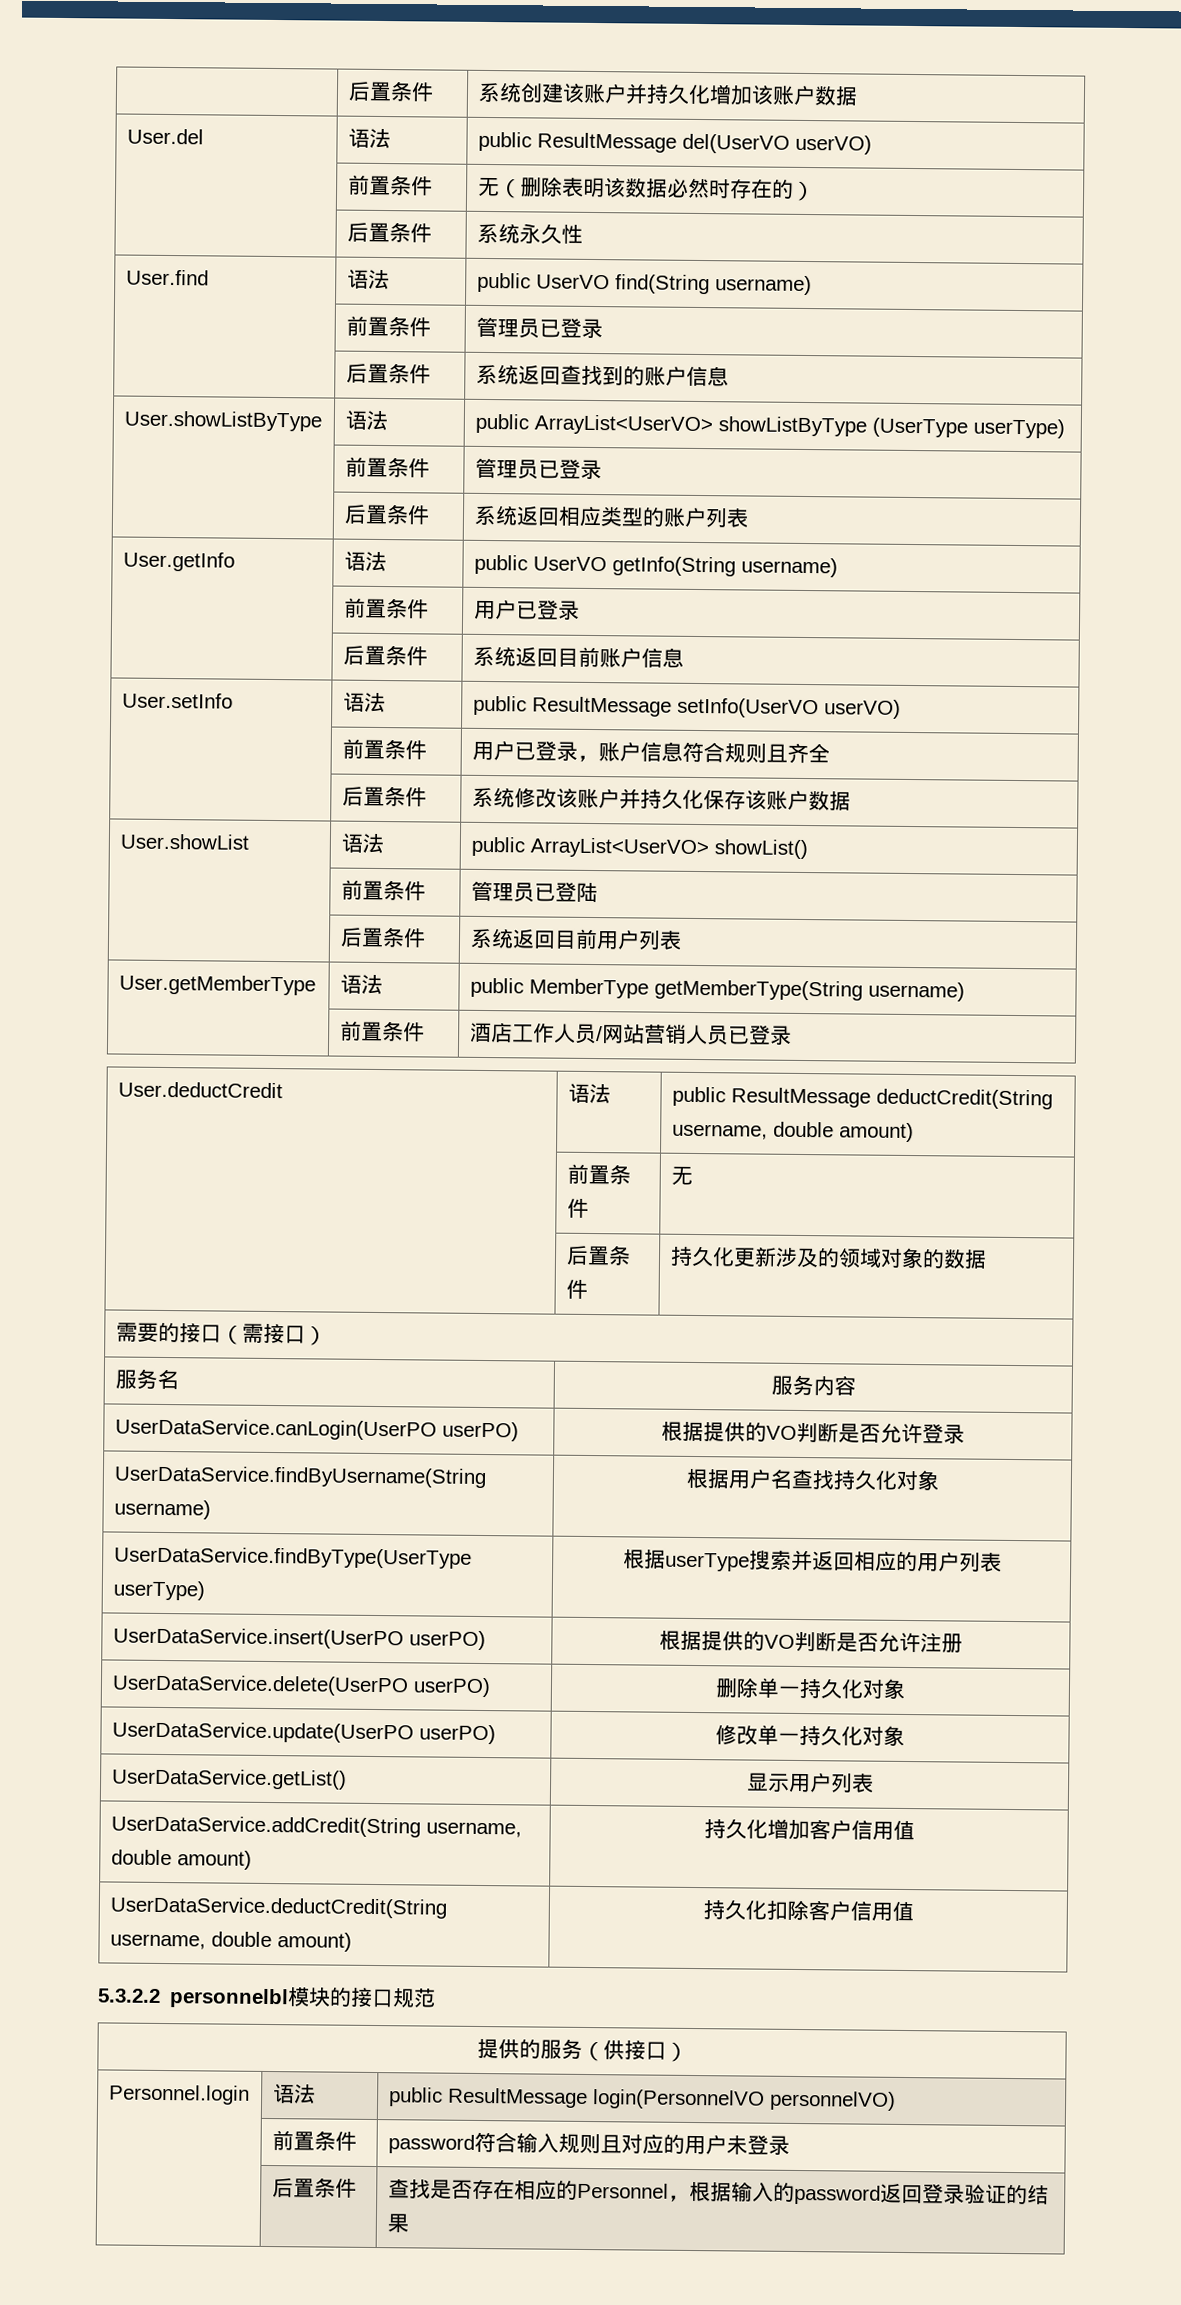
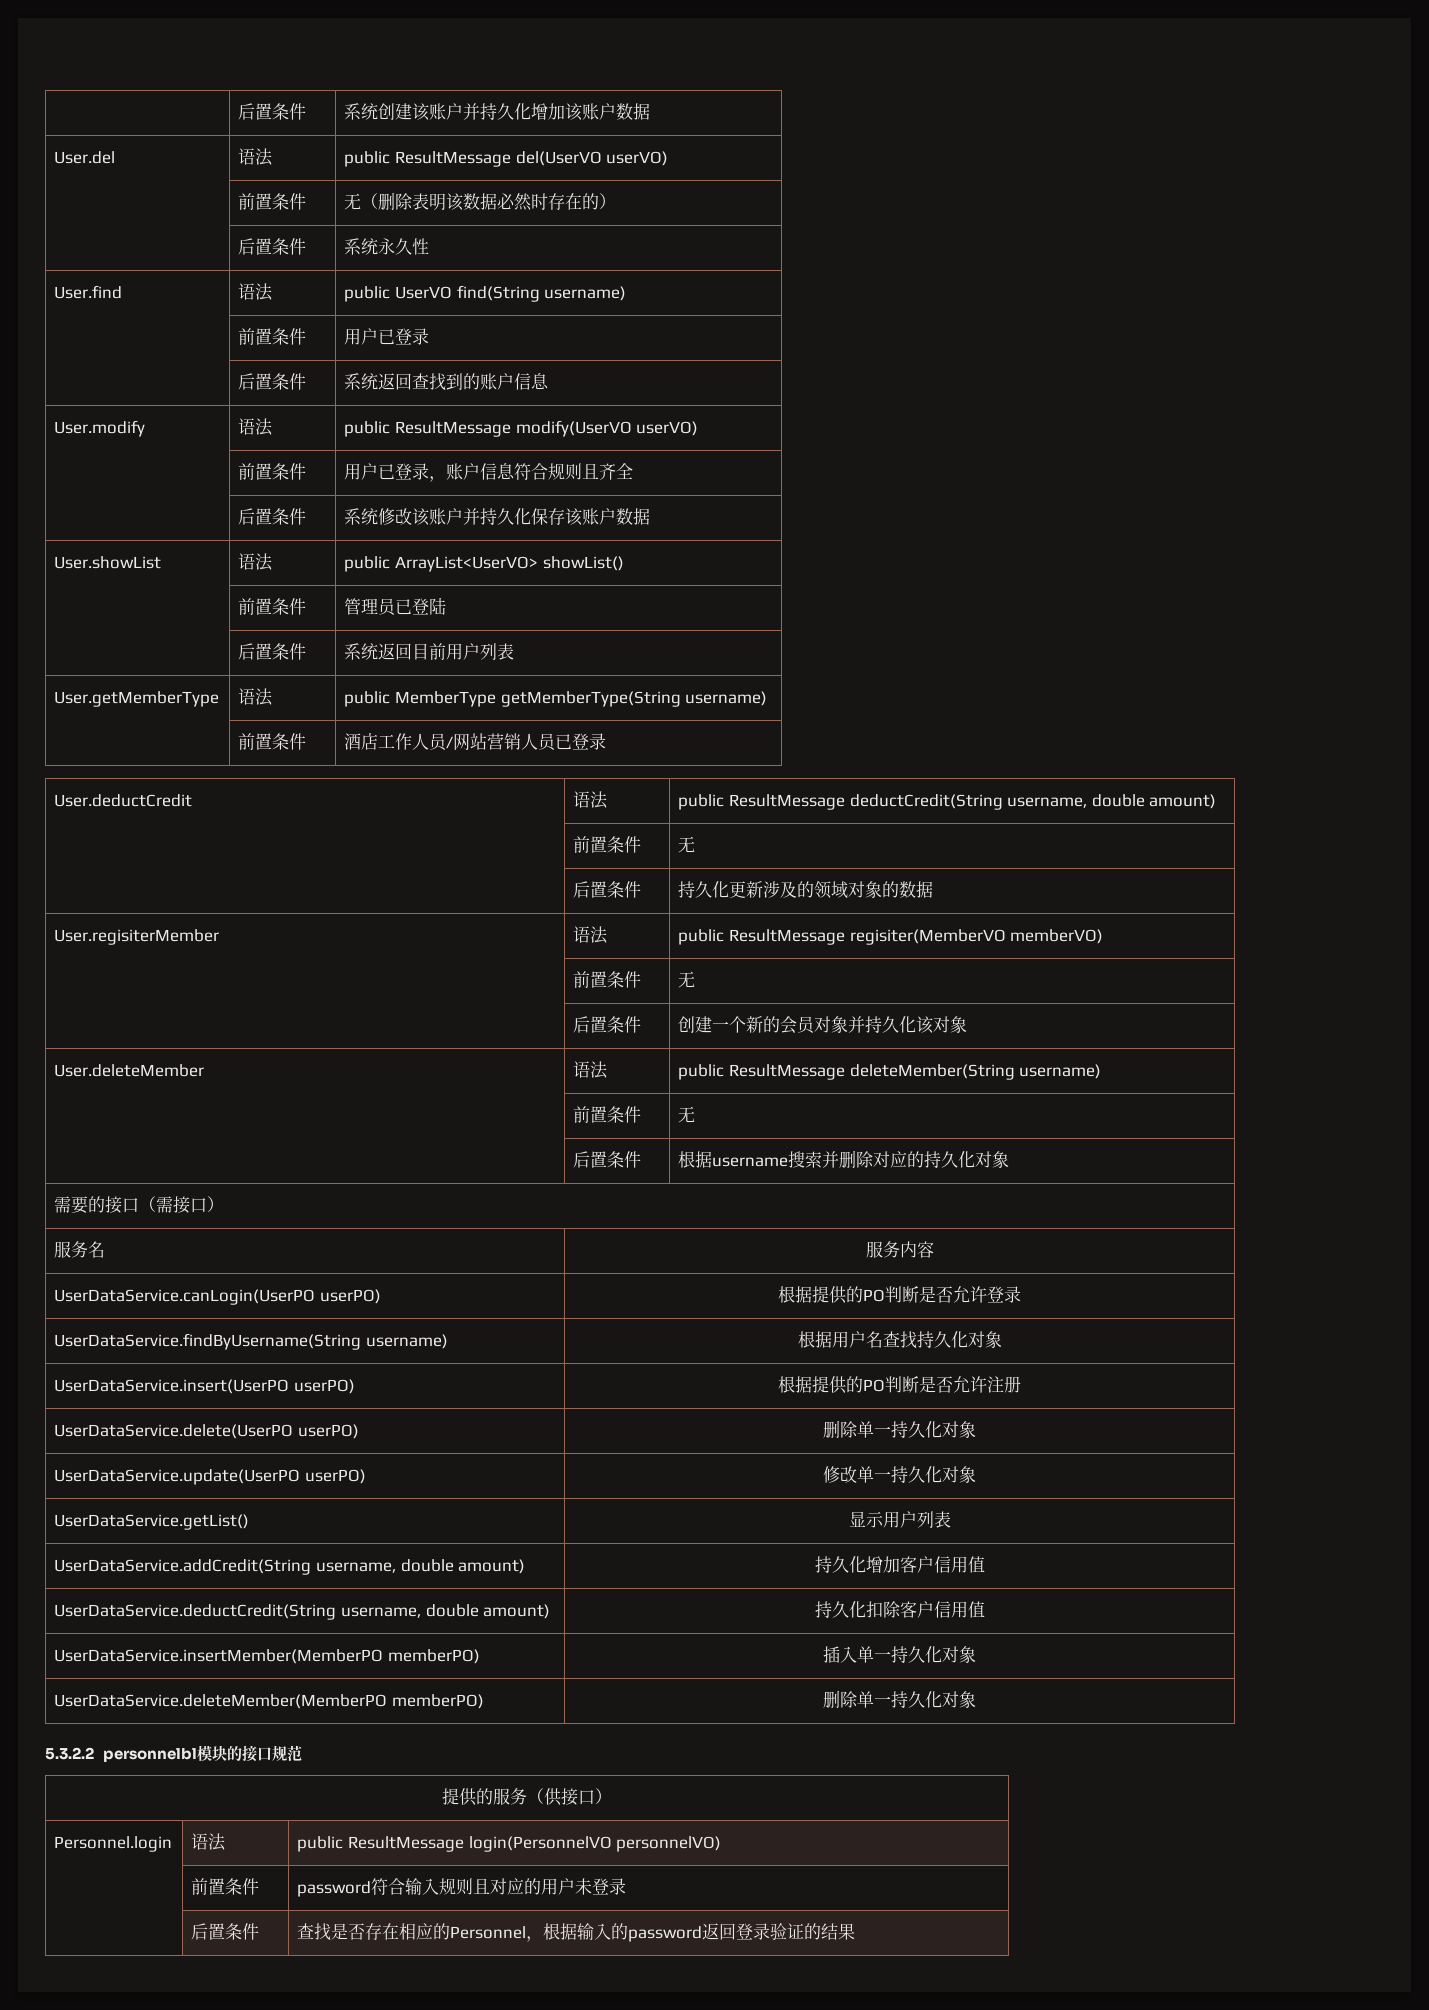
[475,316,540,339] 管理员 -> [344,328,379,345] 用户
[123,410,322,432] [344,410,388,431] [474,413,1065,439] [344,456,430,478] [474,457,602,480] [343,504,430,525] [473,505,749,528] [122,551,235,572] [343,551,387,572] [473,554,838,578] [343,597,429,619] [473,600,580,620] [342,645,428,666] [472,646,684,668] [121,692,233,709] [342,692,386,713] [472,695,819,719] User.showListByType | 语法 | public ArrayList<UserVO> showListByType (UserType userType) // | 前置条件 | 管理员已登录 // | 后置条件 | 系统返回相应类型的账户列表 // User.getInfo | 语法 | public UserVO getInfo(String username) // | 前置条件 | 用户已登录 // | 后置条件 | 系统返回目前账户信息 // User.setInfo | 语法 | public ResultMessage setInfo(UserVO -> [54,420,146,437] [238,418,274,436] [344,420,632,437] User.modify | 语法 | public ResultMessage modify(UserVO
(987, 1259) none -> [54,929,220,945] [573,926,609,944] [678,929,1104,945] [573,971,642,988] [678,971,696,988] [573,1016,642,1033] [678,1016,968,1034] [54,1064,205,1077] [573,1061,609,1079] [678,1064,1102,1080] [573,1106,642,1123] [678,1106,696,1123] [573,1151,642,1168] [678,1150,1010,1168] // User.regisiterMember | 语法 | public ResultMessage regisiter(MemberVO memberVO) // | 前置条件 | 无 // | 后置条件 | 创建一个新的会员对象并持久化该对象 // User.deleteMember | 语法 | public ResultMessage deleteMember(String username) // | 前置条件 | 无 // | 后置条件 | 根据username搜索并删除对应的持久化对象
[766,1425,797,1440] VO -> [863,1289,886,1302] PO
[113,1546,472,1569] [112,1580,205,1601] [622,1549,1002,1572] // UserDataService.findByType(UserType userType) | 根据userType搜索并返回相应的用户列表 -> (1002, 1339) none
[764,1634,795,1649] VO -> [863,1379,886,1392] PO
(914, 1911) none -> [54,1649,480,1664] [823,1646,977,1663] [54,1694,484,1709] [823,1690,977,1708] // UserDataService.insertMember(MemberPO memberPO) | 插入单一持久化对象 // UserDataService.deleteMember(MemberPO memberPO) | 删除单一持久化对象

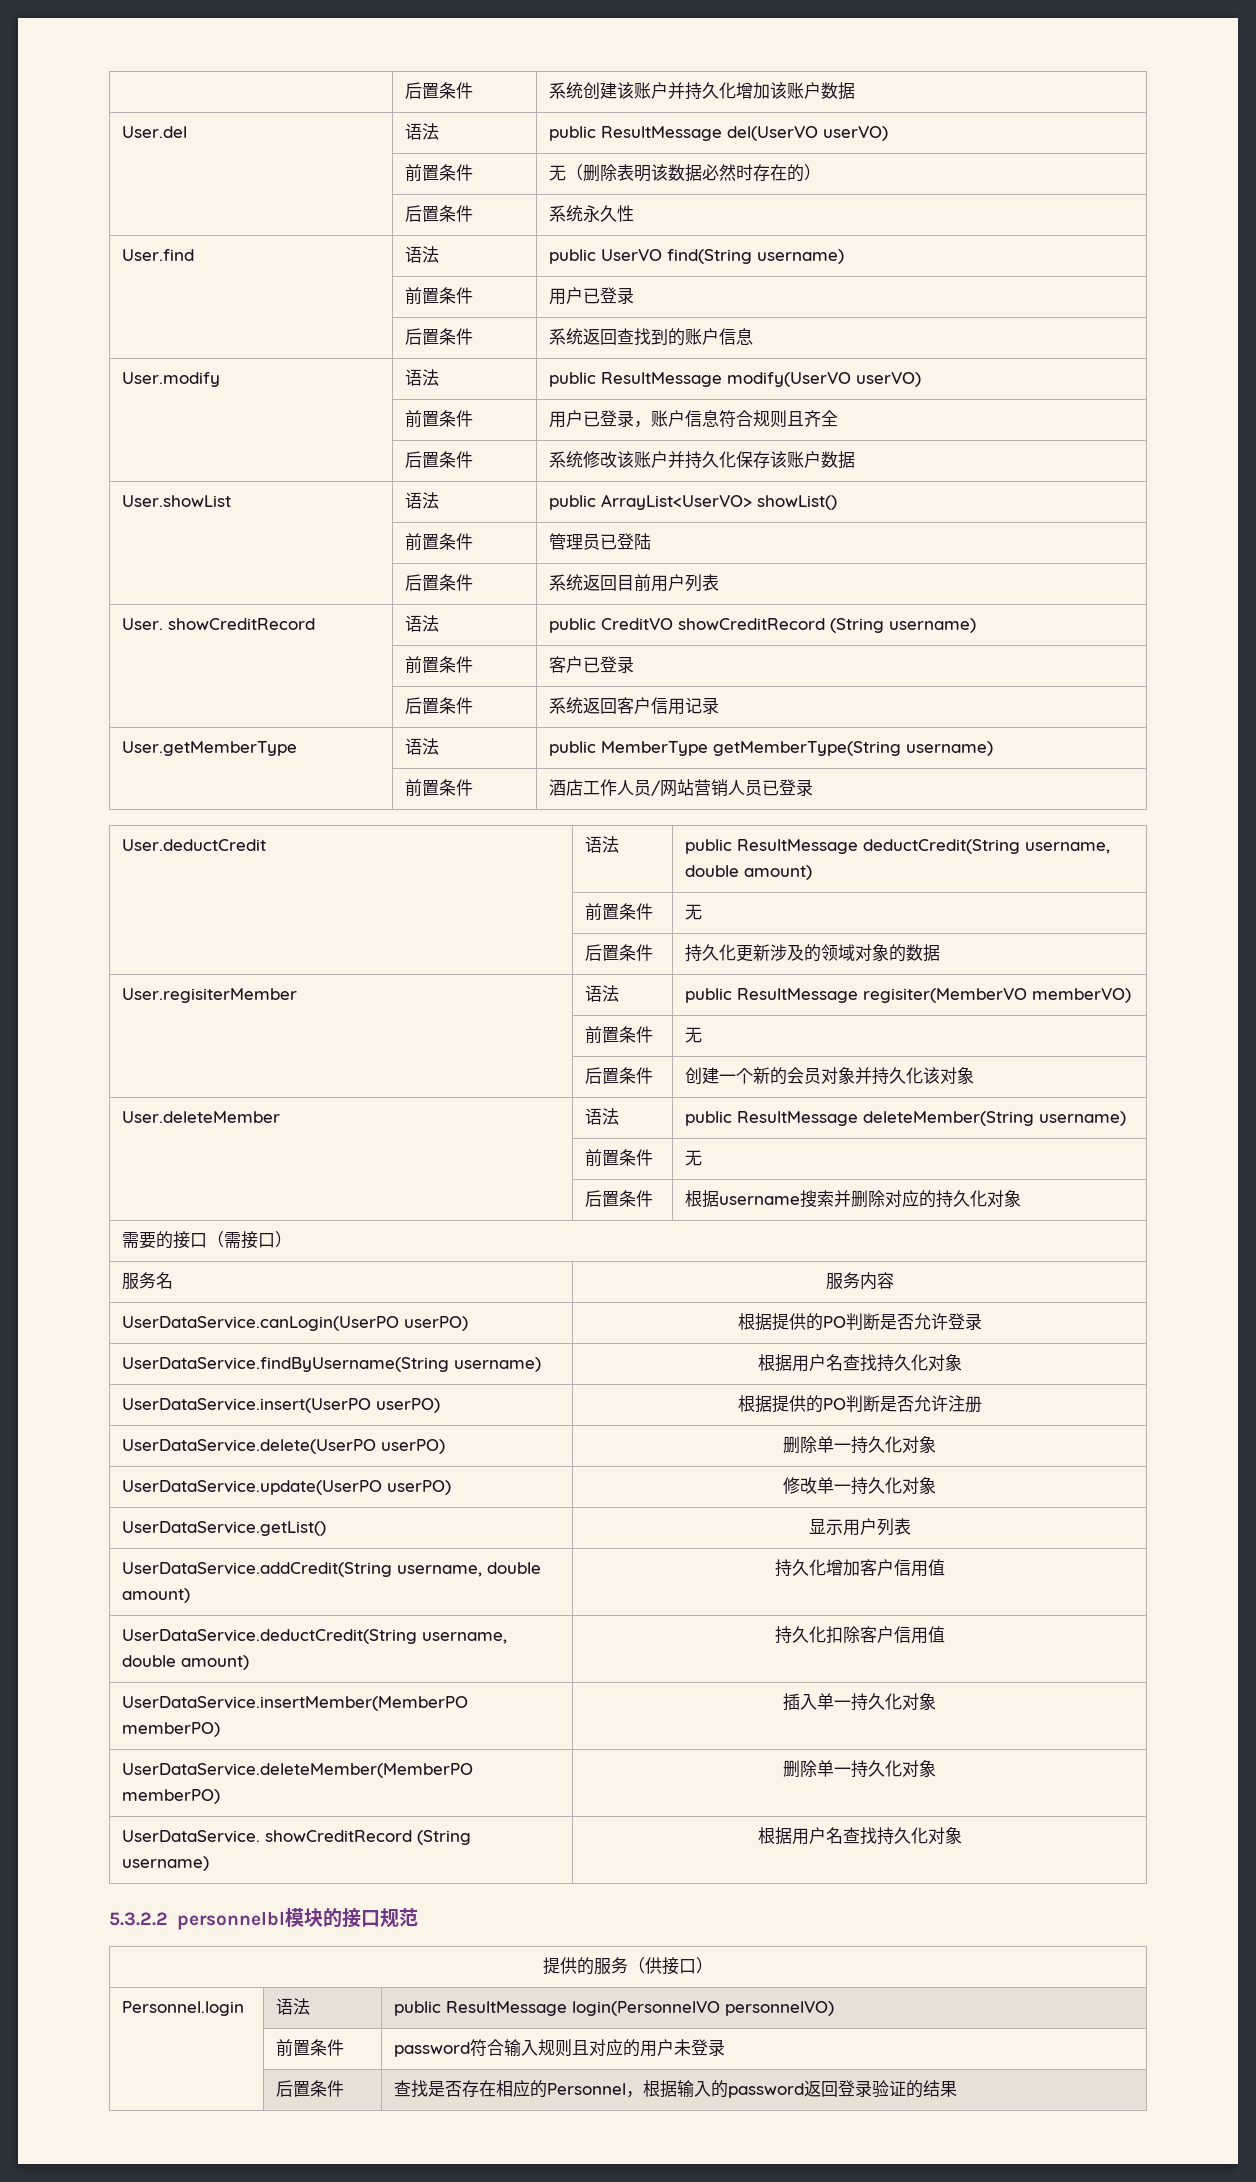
(515, 651) none -> [121,618,315,630] [404,615,439,632] [548,618,976,633] [404,656,473,674] [548,656,634,673] [404,697,473,714] [548,697,719,715] // User. showCreditRecord | 语法 | public CreditVO showCreditRecord (String username) // | 前置条件 | 客户已登录 // | 后置条件 | 系统返回客户信用记录
(977, 1699) none -> [121,1830,471,1845] [121,1856,209,1871] [757,1827,962,1845] // UserDataService. showCreditRecord (String username) | 根据用户名查找持久化对象

